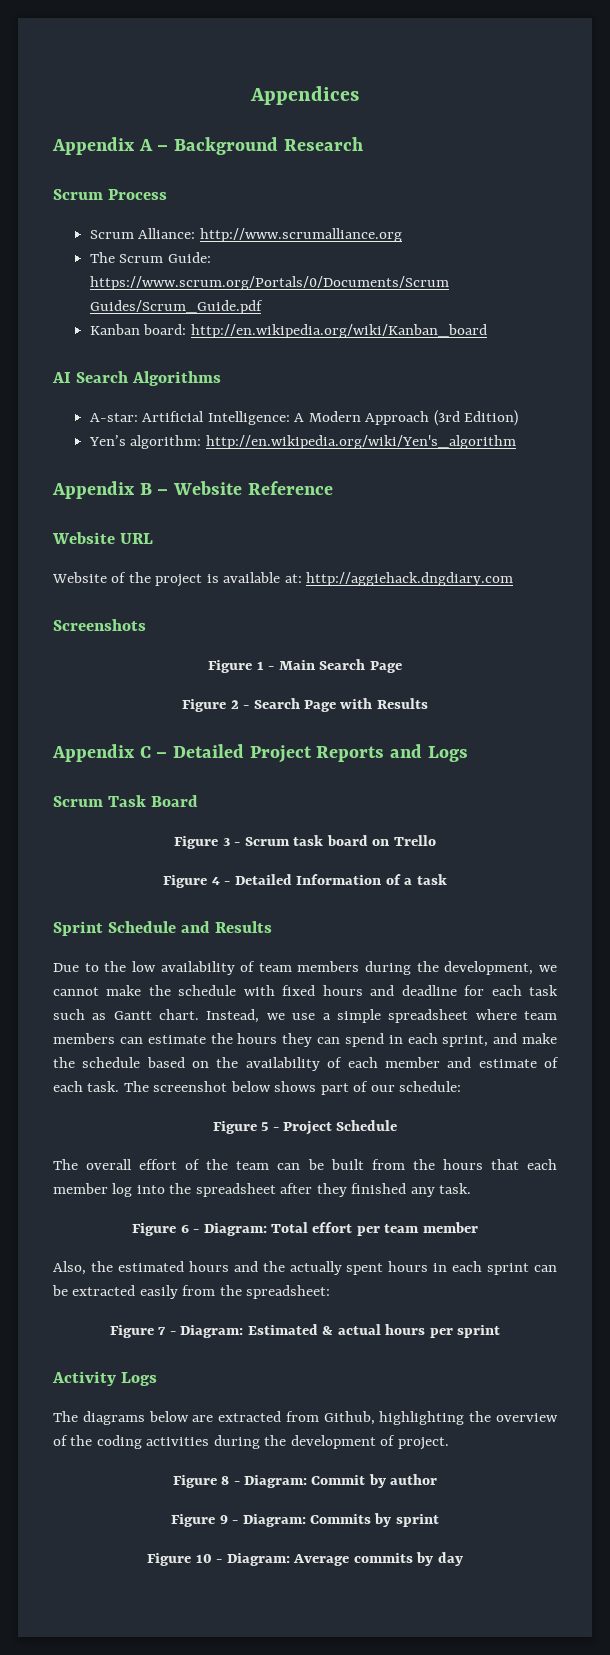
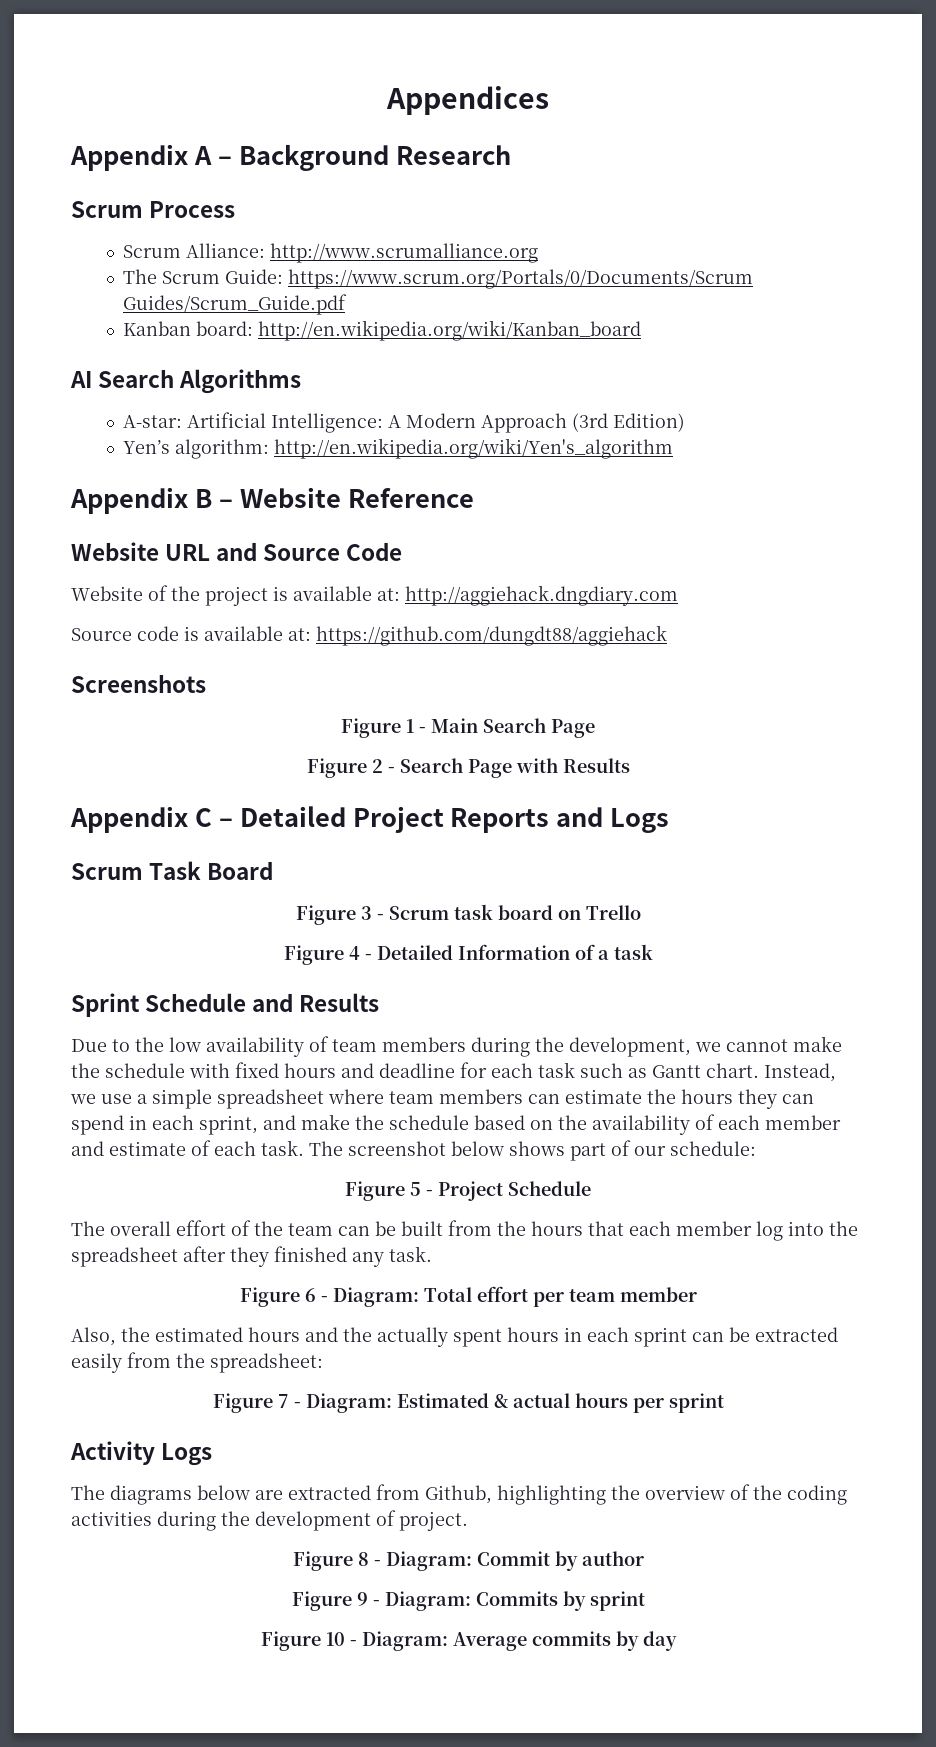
(154, 538) none -> [216,542,403,561] and Source Code
(514, 579) none -> [71,625,667,646] // Source code is available at: https://github.com/dungdt88/aggiehack

